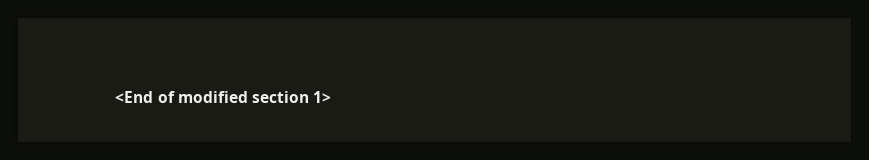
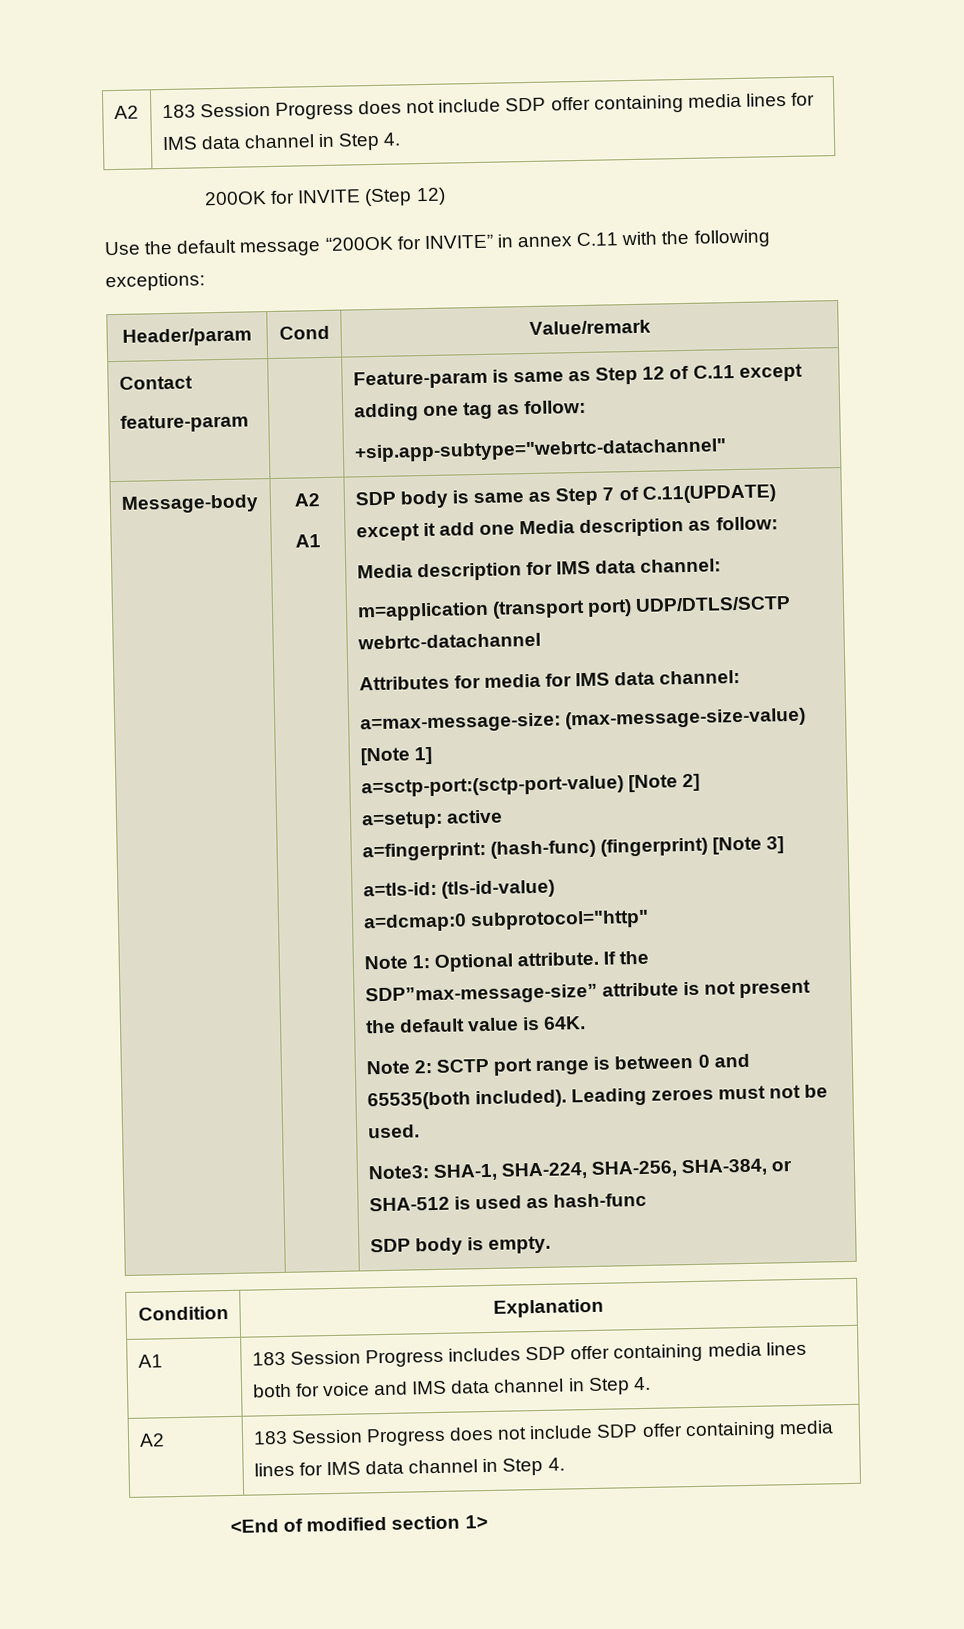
(115, 97) none -> [113,105,139,120] [161,92,816,120] [161,132,402,151] [204,187,446,207] [104,229,771,257] [105,272,205,292] [122,327,252,347] [278,325,330,340] [528,319,651,336] [118,375,193,390] [119,413,249,433] [352,363,803,390] [353,399,587,422] [353,438,727,463] [120,494,259,514] [294,493,320,507] [295,534,321,548] [354,484,776,509] [355,516,778,542] [356,558,722,582] [356,595,792,622] [356,632,541,650] [358,669,741,691] [359,707,806,734] [359,746,433,766] [360,773,700,798] [360,809,503,830] [361,836,785,862] [362,879,555,899] [362,909,649,933] [363,950,650,972] [364,979,812,1006] [364,1016,587,1034] [365,1053,750,1076] [366,1084,829,1111] [366,1124,420,1139] [367,1158,793,1182] [368,1192,648,1212] [369,1235,552,1256] [137,1306,229,1321] [493,1298,604,1318] [137,1354,163,1368] [251,1341,807,1368] [252,1376,651,1398] [138,1433,165,1447] [252,1420,834,1447] [253,1457,565,1477] A2 | 183 Session Progress does not include SDP offer containing media lines for IMS data channel in Step 4. // 200OK for INVITE (Step 12) // Use the default message “200OK for INVITE” in annex C.11 with the following exceptions: // Header/param | Cond | Value/remark // Contact // feature-param | | Feature-param is same as Step 12 of C.11 except adding one tag as follow: // +sip.app-subtype="webrtc-datachannel" // Message-body | A2 // A1 | SDP body is same as Step 7 of C.11(UPDATE) except it add one Media description as follow: // Media description for IMS data channel: // m=application (transport port) UDP/DTLS/SCTP webrtc-datachannel // Attributes for media for IMS data channel: // a=max-message-size: (max-message-size-value) [Note 1] // a=sctp-port:(sctp-port-value) [Note 2] // a=setup: active // a=fingerprint: (hash-func) (fingerprint) [Note 3] // a=tls-id: (tls-id-value) // a=dcmap:0 subprotocol="http" // Note 1: Optional attribute. If the SDP”max-message-size” attribute is not present the default value is 64K. // Note 2: SCTP port range is between 0 and 65535(both included). Leading zeroes must not be used. // Note3: SHA-1, SHA-224, SHA-256, SHA-384, or SHA-512 is used as hash-func // SDP body is empty. // Condition | Explanation // A1 | 183 Session Progress includes SDP offer containing media lines both for voice and IMS data channel in Step 4. // A2 | 183 Session Progress does not include SDP offer containing media lines for IMS data channel in Step 4. //

